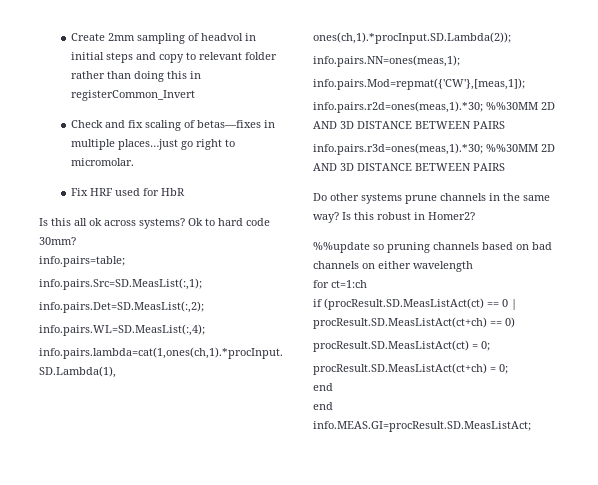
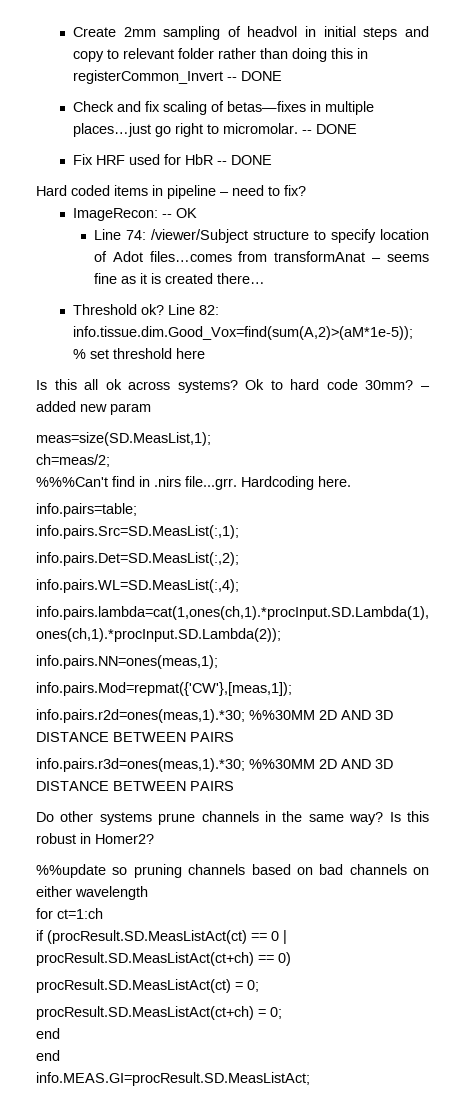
(195, 95) none -> [226,71,282,81] -- DONE
(134, 162) none -> [301,124,357,134] -- DONE
(185, 192) none -> [216,155,272,165] [36,185,306,199] [72,208,197,221] [93,229,429,243] [93,251,429,262] [93,273,265,284] [72,304,219,315] [72,326,413,340] [72,348,205,359] -- DONE // Hard coded items in pipeline – need to fix? // ImageRecon: -- OK // Line 74: /viewer/Subject structure to specify location of Adot files…comes from transformAnat – seems fine as it is created there… // Threshold ok? Line 82: info.tissue.dim.Good_Vox=find(sum(A,2)>(aM*1e-5)); % set threshold here
(76, 241) none -> [421,386,430,390] [36,401,151,415] [36,432,211,446] [36,454,110,467] [36,476,351,490] – added new param // meas=size(SD.MeasList,1); // ch=meas/2; // %%%Can't find in .nirs file...grr. Hardcoding here.

